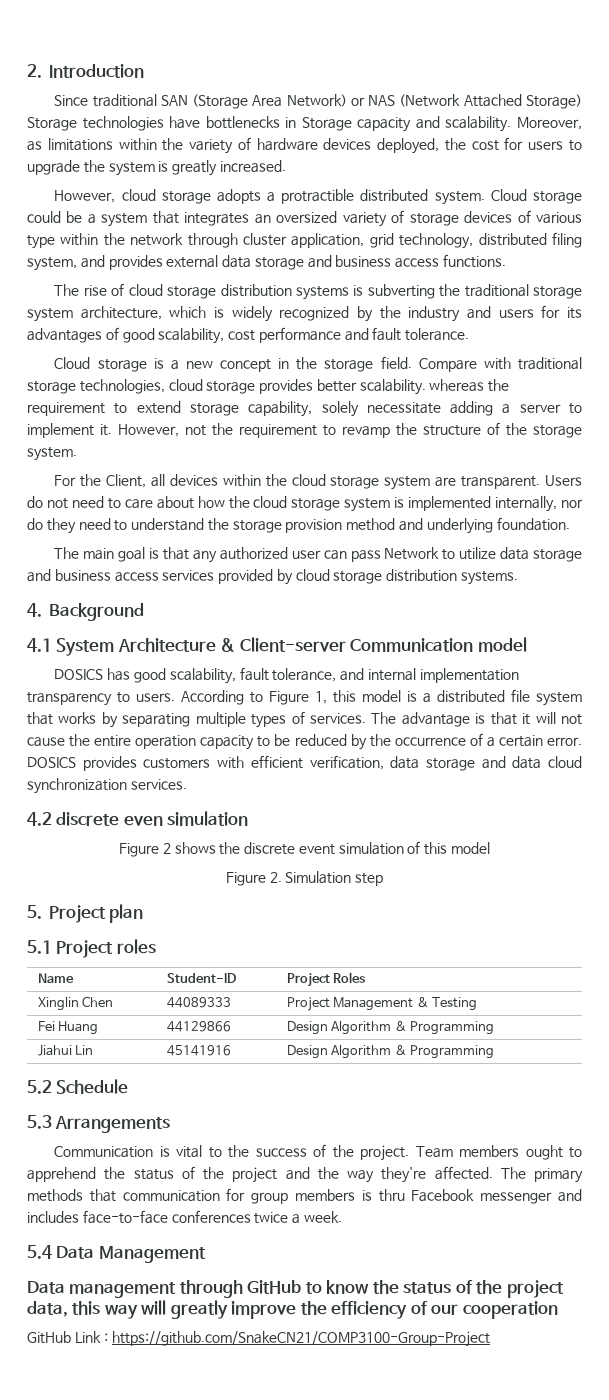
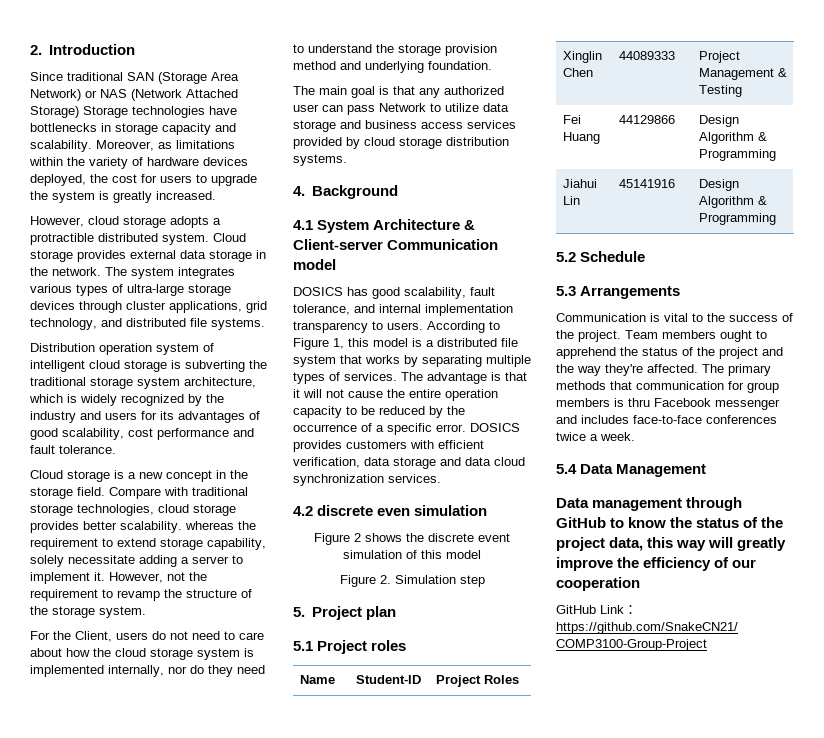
[301,117,352,131] Storage -> [115,123,158,135] storage
[27,210,582,227] [27,232,582,249] [27,254,507,271] [54,283,349,300] could be a system that integrates an oversized variety of storage devices of various type within the network through cluster application, grid technology, distributed filing system, and provides external data storage and business access functions. // The rise of cloud storage distribution systems -> [77,250,266,262] [30,267,235,279] [30,284,231,296] [30,301,267,313] [30,318,265,330] [30,343,214,355] [30,360,167,372] provides external data storage in the network. The system integrates various types of ultra-large storage devices through cluster applications, grid technology, and distributed file systems. // Distribution operation system of intelligent cloud storage
[151,474,582,490] all devices within the cloud storage system are transparent. Users -> [116,632,148,640] users
[498,735,543,747] certain -> [387,423,432,435] specific

